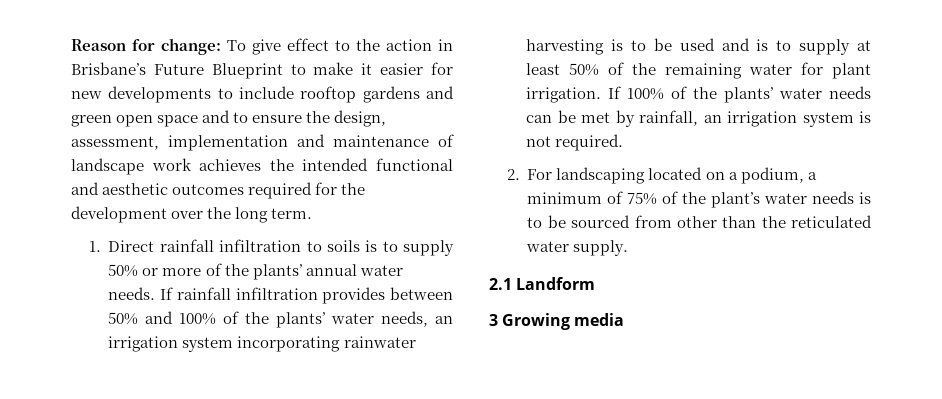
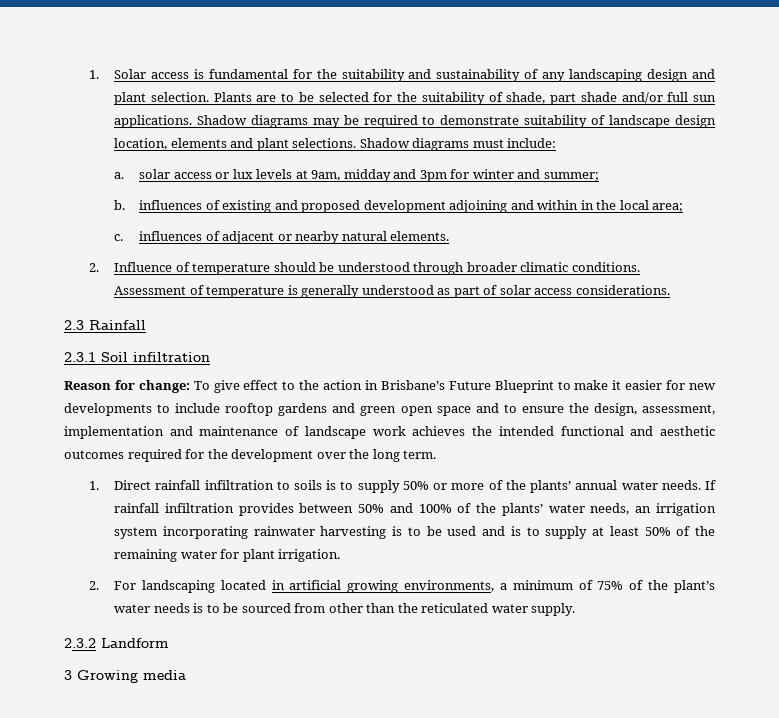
(71, 45) none -> [89,69,716,82] [114,92,717,105] [114,115,716,128] [114,138,557,151] [114,169,599,182] [114,200,684,213] [114,231,450,244] [89,262,640,275] [114,285,670,298] [64,320,146,330] [64,352,210,362] 1. Solar access is fundamental for the suitability and sustainability of any landscaping design and plant selection. Plants are to be selected for the suitability of shade, part shade and/or full sun applications. Shadow diagrams may be required to demonstrate suitability of landscape design location, elements and plant selections. Shadow diagrams must include: // a. solar access or lux levels at 9am, midday and 3pm for winter and summer; // b. influences of existing and proposed development adjoining and within in the local area; // c. influences of adjacent or nearby natural elements. // 2. Influence of temperature should be understood through broader climatic conditions. Assessment of temperature is generally understood as part of solar access considerations. // 2.3 Rainfall // 2.3.1 Soil infiltration //
[608,86,871,103] [526,110,871,127] [526,134,624,151] If 100% of the plants’ water needs can be met by rainfall, an irrigation system is not required. -> (341, 555) none
[705,167,804,184] on a podium, -> [271,580,495,593] in artificial growing environments,
[489,278,512,290] 2.1 -> [64,638,96,648] 2.3.2

